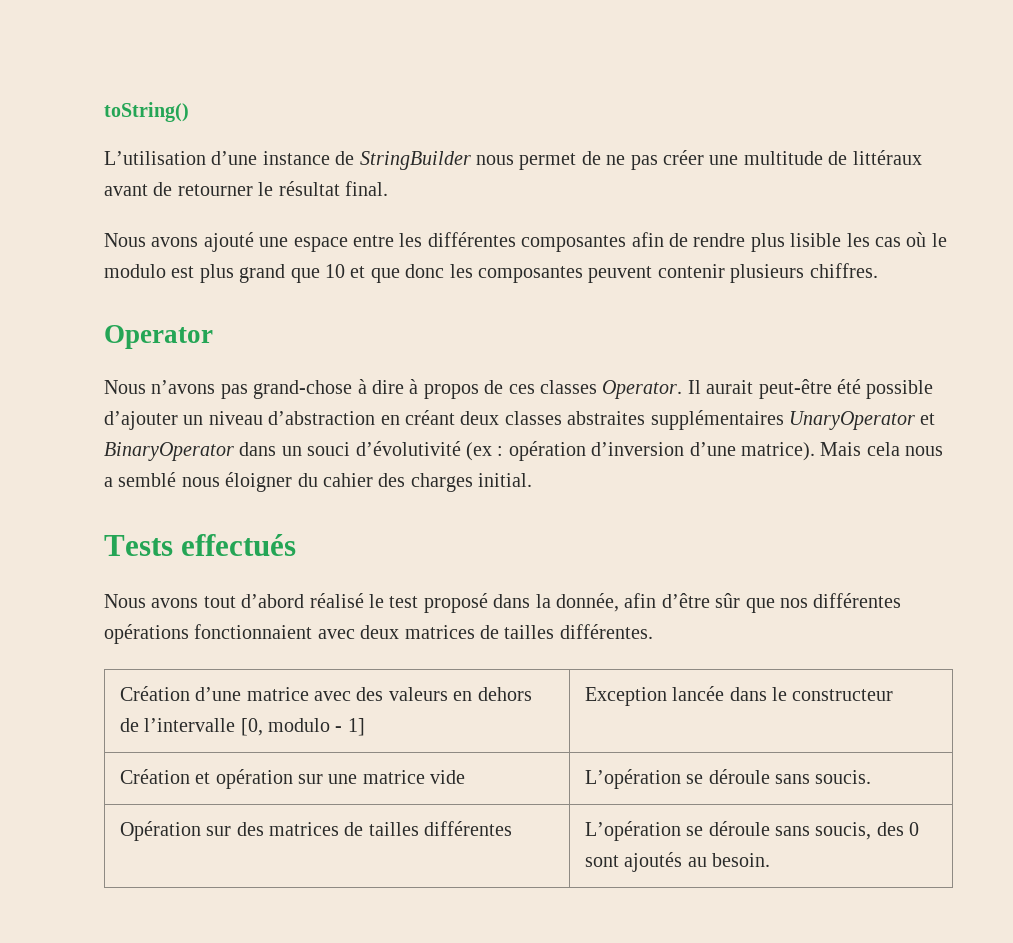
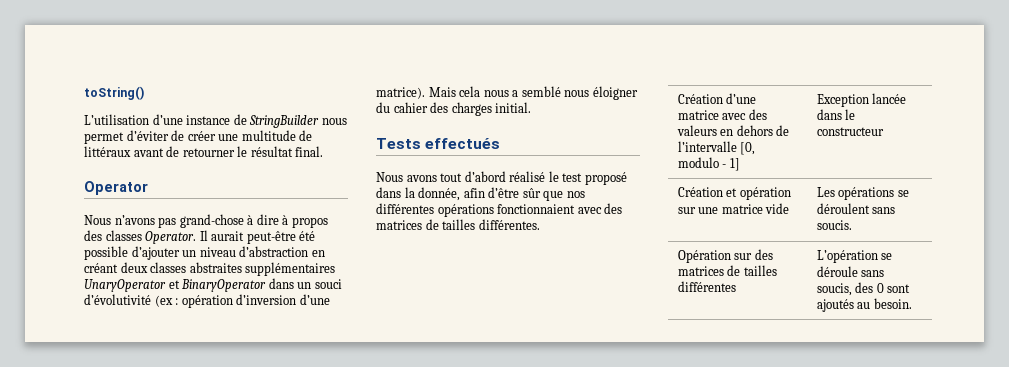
[581,151,658,170] de ne pas -> [126,130,185,141] d’éviter de
[104,232,947,252] [104,263,878,283] // Nous avons ajouté une espace entre les différentes composantes afin de rendre plus lisible les cas où le modulo est plus grand que 10 et que donc les composantes peuvent contenir plusieurs chiffres. -> (324, 151) none
[484,380,535,394] de ces -> [84,230,102,241] des
[360,625,400,639] deux -> [604,203,623,214] des
[584,769,770,789] L’opération se déroule -> [816,187,909,200] [816,203,870,214] Les opérations se déroulent

